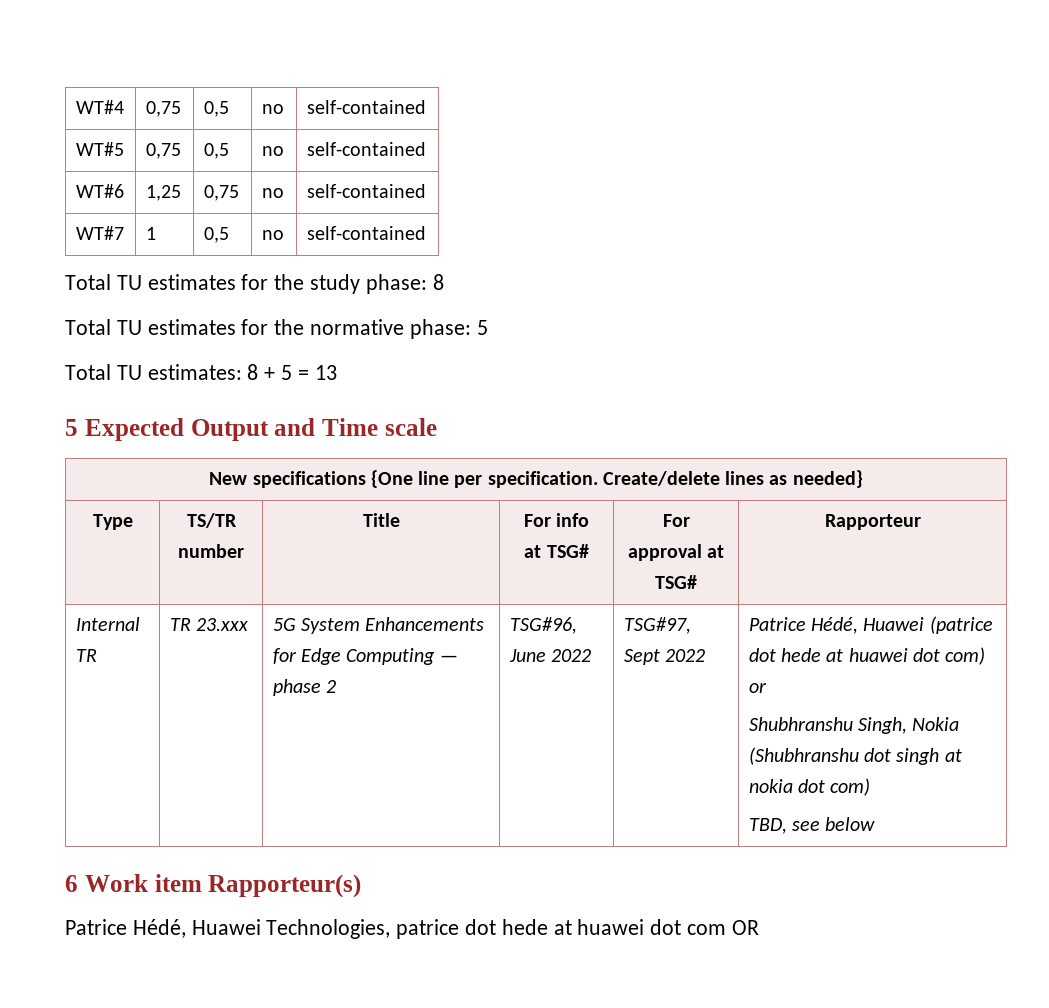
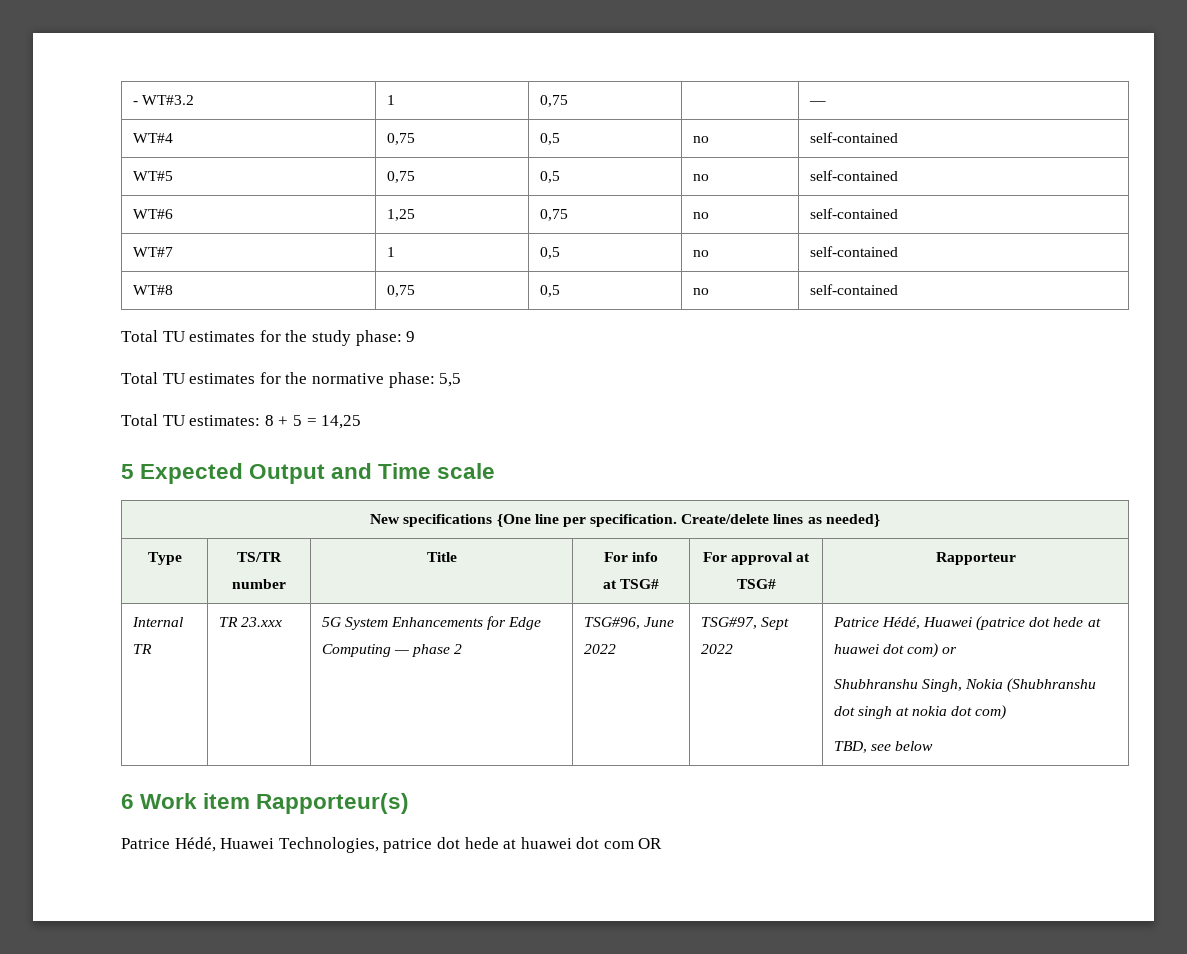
(75, 107) none -> [132,95,194,105] [386,95,395,105] [539,95,568,107] [808,101,826,105] - WT#3.2 | 1 | 0,75 | | — //
(426, 233) none -> [132,285,173,295] [386,285,415,297] [539,285,560,297] [692,288,709,295] [809,284,898,295] // WT#8 | 0,75 | 0,5 | no | self-contained
[432,274,444,290] 8 -> [406,331,416,342] 9
[476,320,488,335] 5 -> [439,373,462,387] 5,5
[314,365,337,380] 13 -> [321,415,362,429] 14,25

